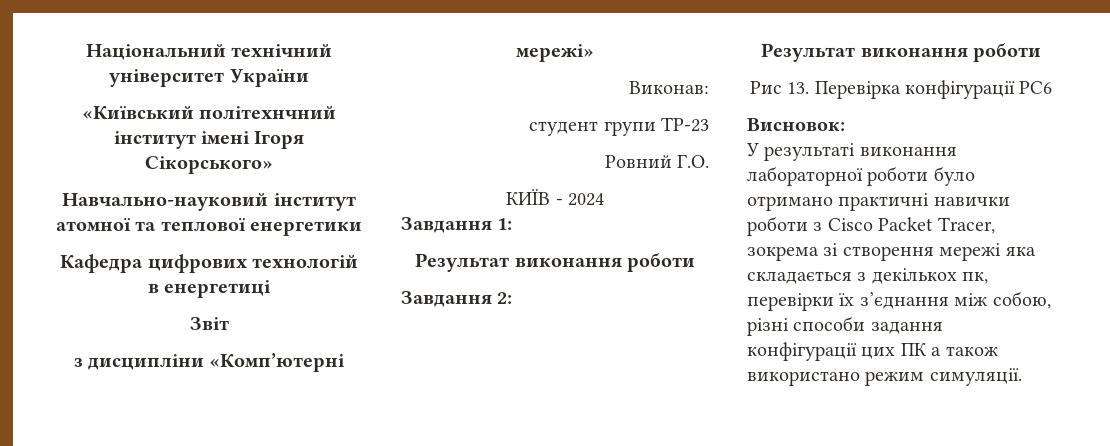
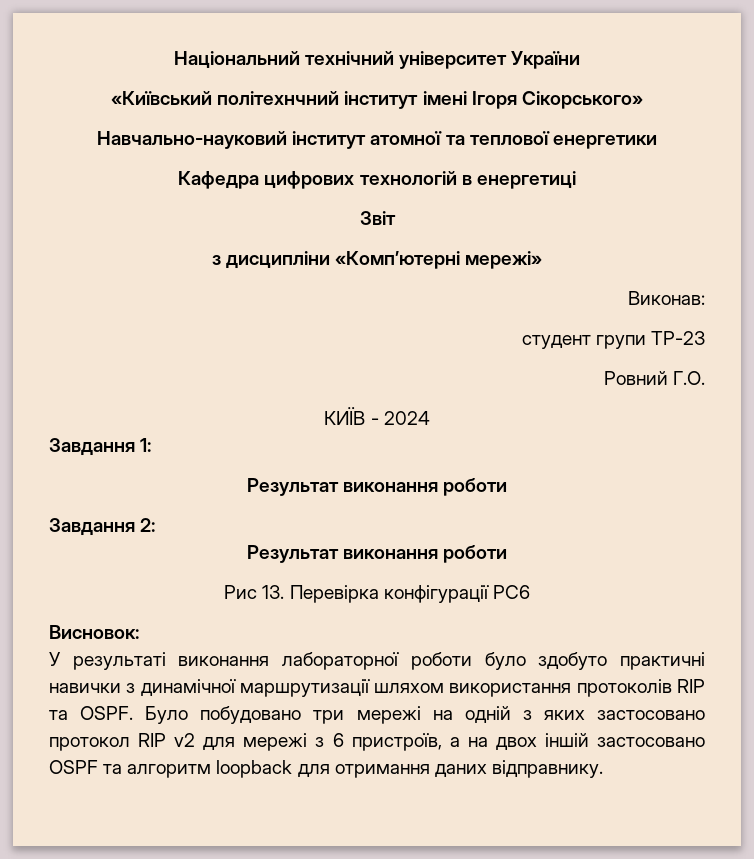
[747,196,833,211] отримано -> [538,652,608,670] здобуто
[747,216,995,236] [747,243,1036,261] [747,268,989,284] [747,291,1051,311] [747,316,943,336] [747,342,998,361] [747,368,1022,386] роботи з Cisco Packet Tracer, зокрема зі створення мережі яка складається з декількох пк, перевірки їх з’єднання між собою, різні способи задання конфігурації цих ПК а також використано режим симуляції. -> [126,679,706,697] [49,706,706,724] [49,733,705,751] [49,760,603,778] з динамічної маршрутизації шляхом використання протоколів RIP та OSPF. Було побудовано три мережі на одній з яких застосовано протокол RIP v2 для мережі з 6 пристроїв, а на двох іншій застосовано OSPF та алгоритм loopback для отримання даних відправнику.

